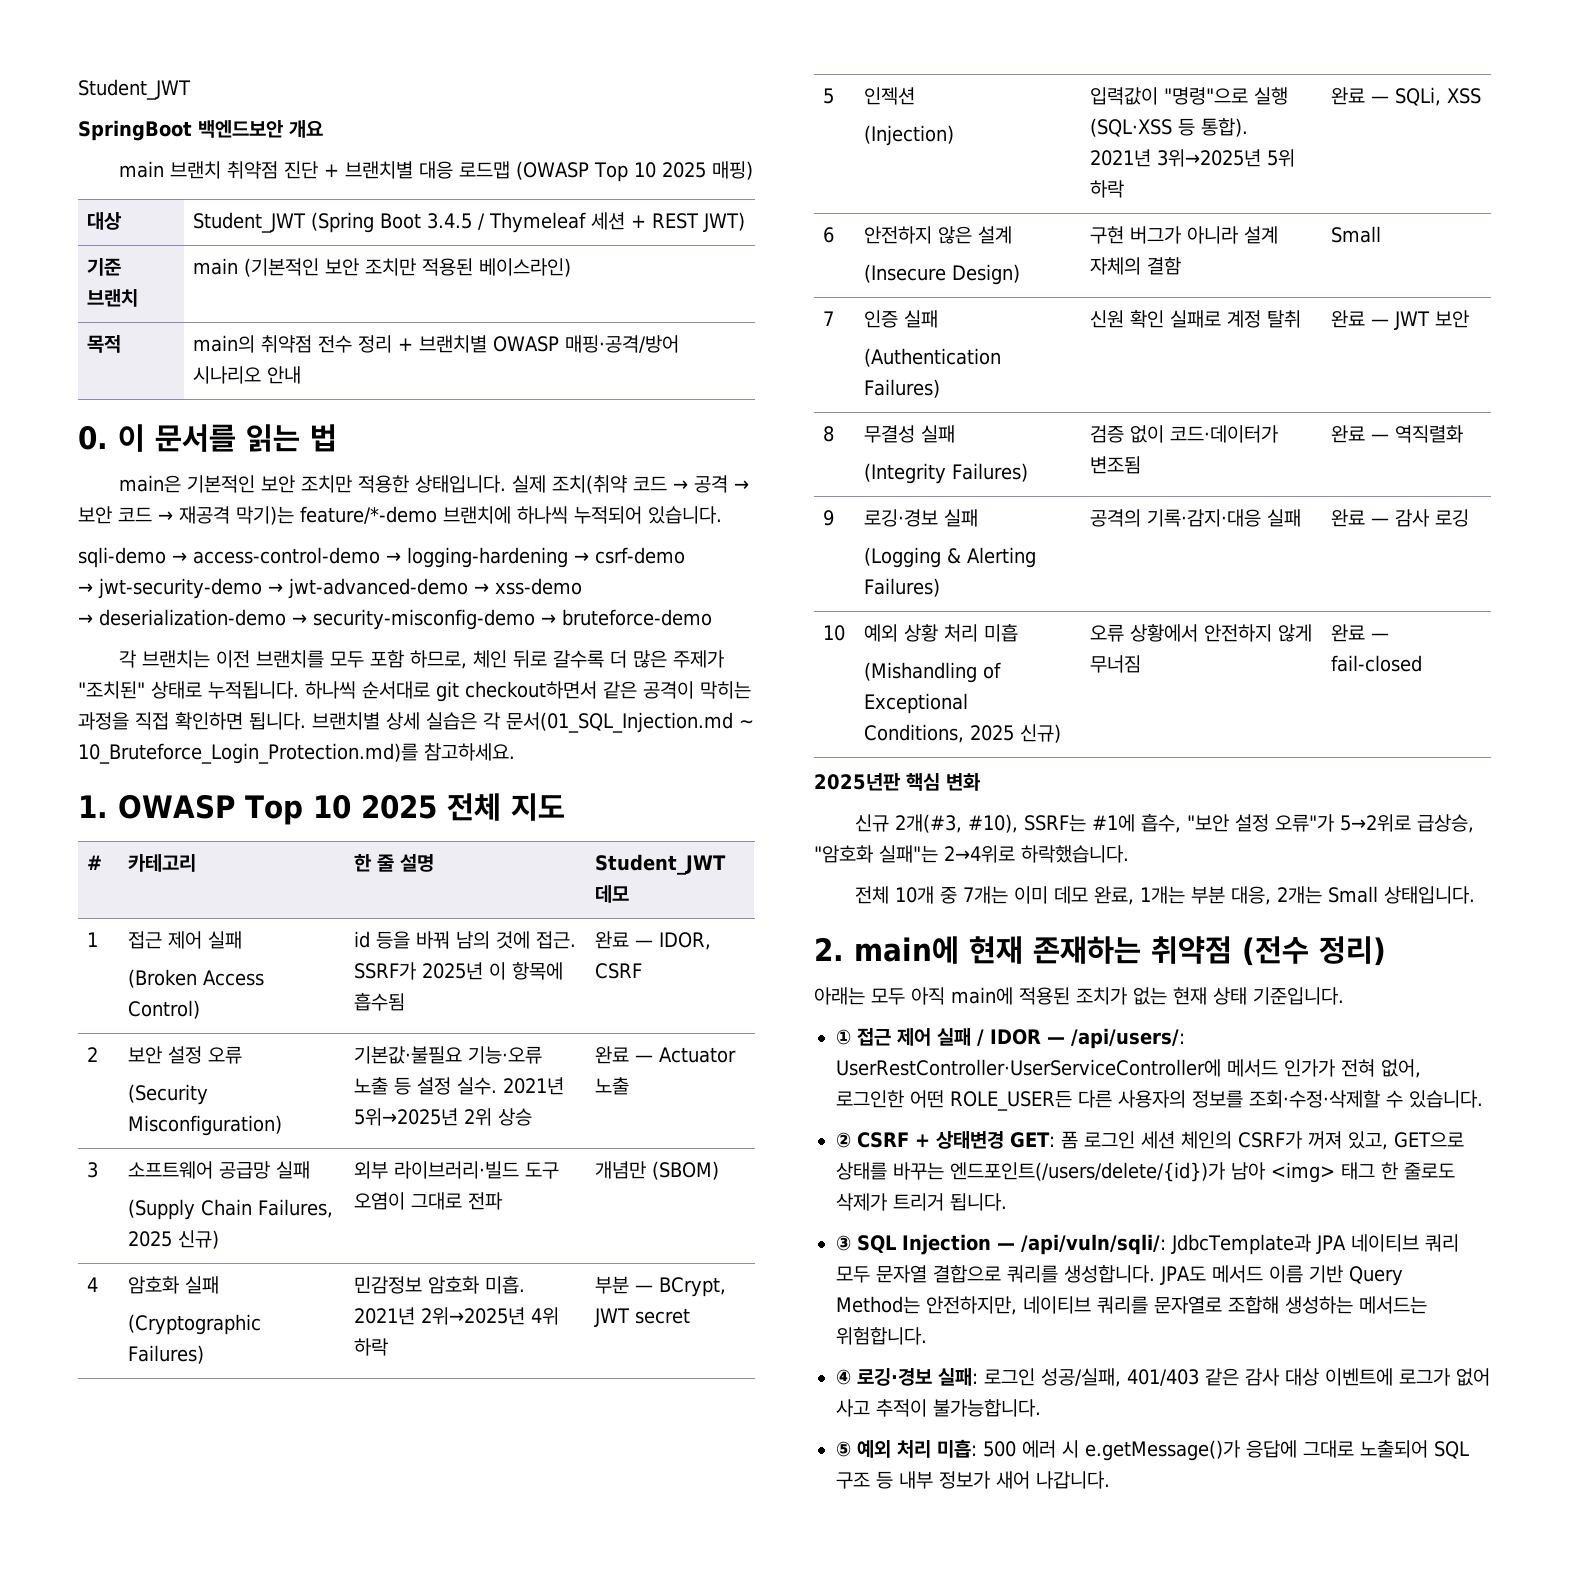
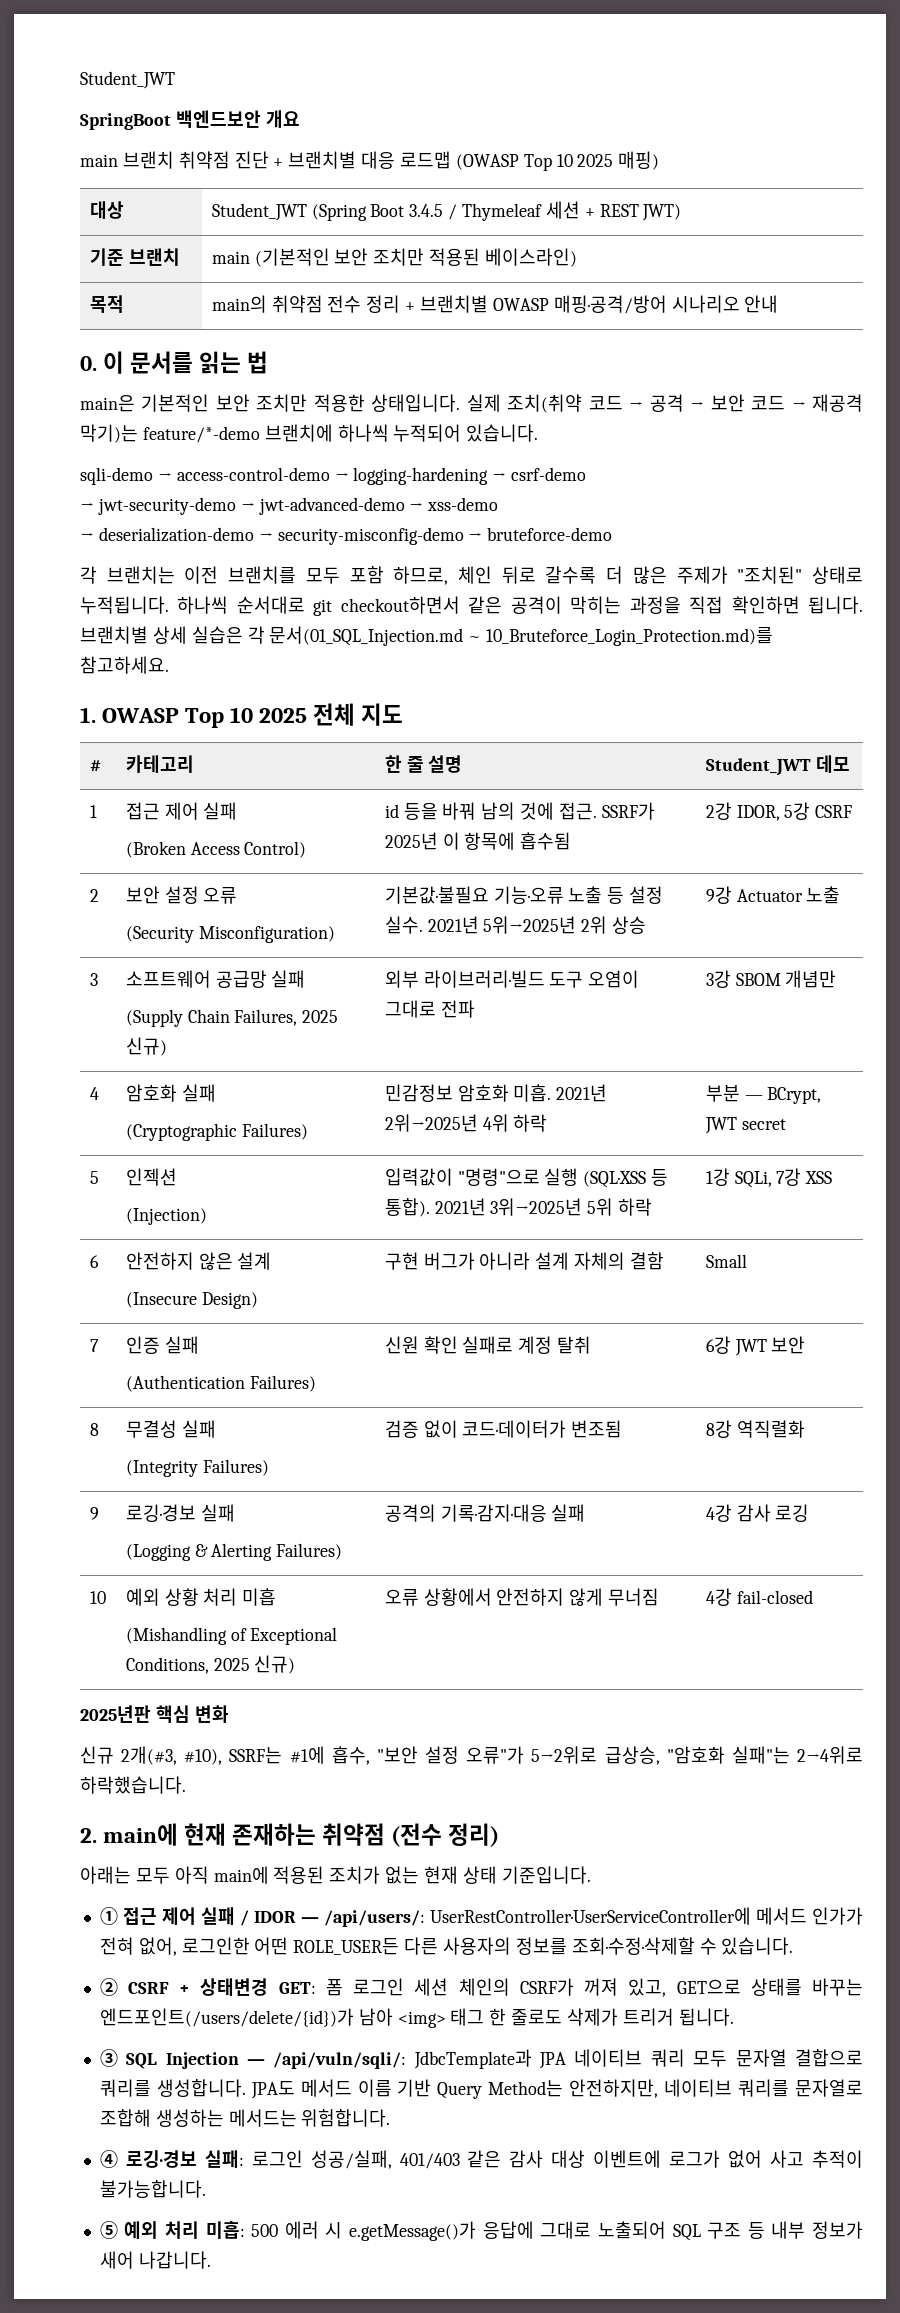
[595,931,712,950] 완료 — IDOR, -> [705,802,811,821] 2강 IDOR, 5강
[595,1046,654,1064] 완료 — -> [705,886,732,904] 9강
(504, 1201) none -> [705,970,781,988] 3강 SBOM
[652,1161,720,1180] (SBOM) -> (837, 979) none
[1331,87,1442,106] 완료 — SQLi, -> [705,1168,802,1188] 1강 SQLi, 7강
[1331,310,1390,328] 완료 — -> [705,1336,731,1354] 6강
[1331,425,1390,443] 완료 — -> [705,1420,732,1438] 8강
[1331,509,1390,527] 완료 — -> [705,1504,732,1522] 4강
[1331,624,1390,642] 완료 — -> [705,1588,732,1606] 4강
[855,886,1476,905] // 전체 10개 중 7개는 이미 데모 완료, 1개는 부분 대응, 2개는 Small 상태입니다. -> (186, 1785) none

